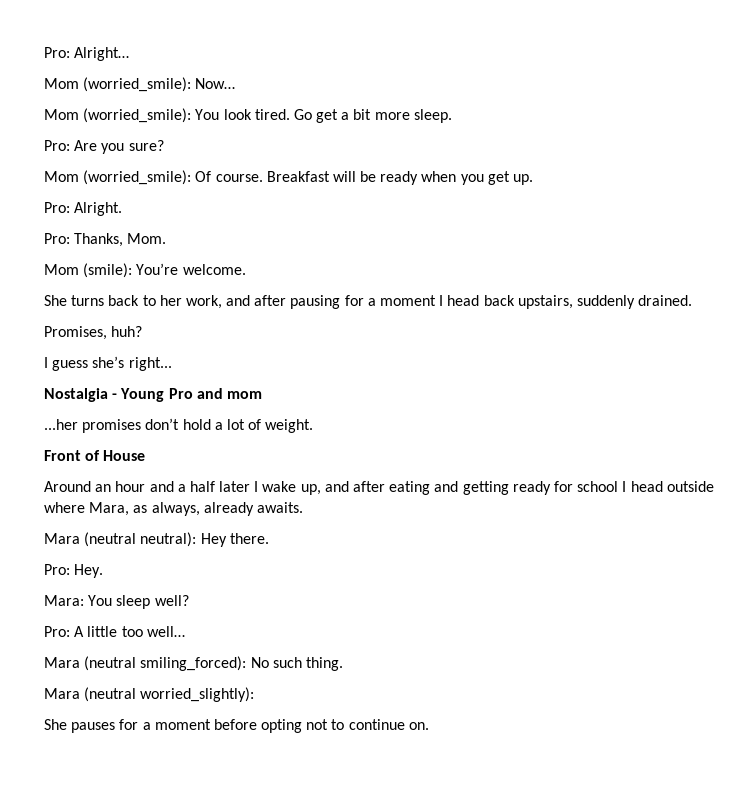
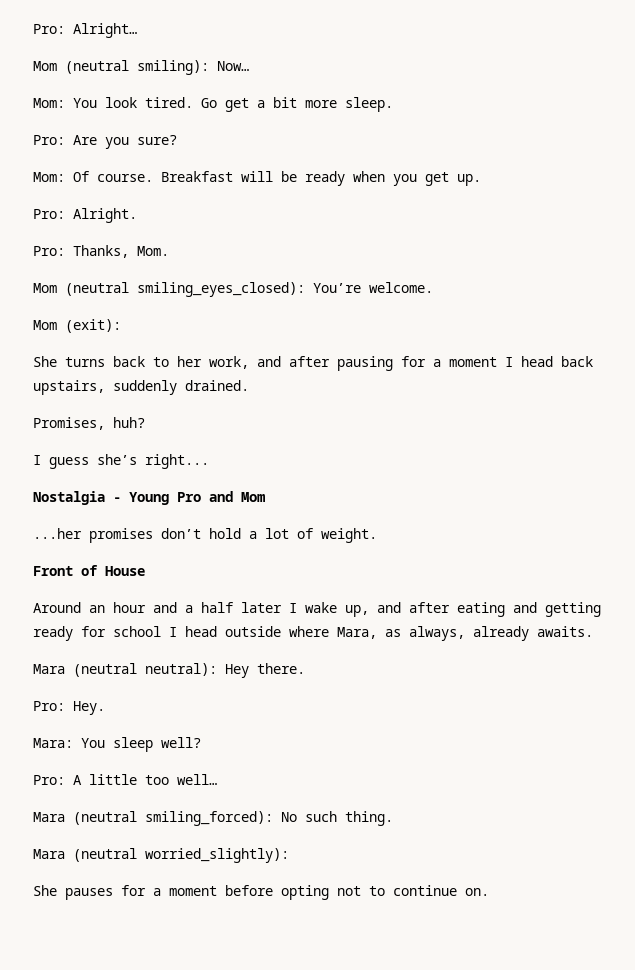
[83,77,192,92] (worried_smile): -> [65,60,209,75] (neutral smiling):
[44,108,192,123] Mom (worried_smile): -> [33,98,65,108] Mom:
[44,170,192,185] Mom (worried_smile): -> [33,172,65,182] Mom:
[83,263,133,278] (smile): -> [65,282,305,297] (neutral smiling_eyes_closed):
(246, 269) none -> [33,319,121,333] // Mom (exit):
[226,391,262,399] mom -> [241,492,265,502] Mom

